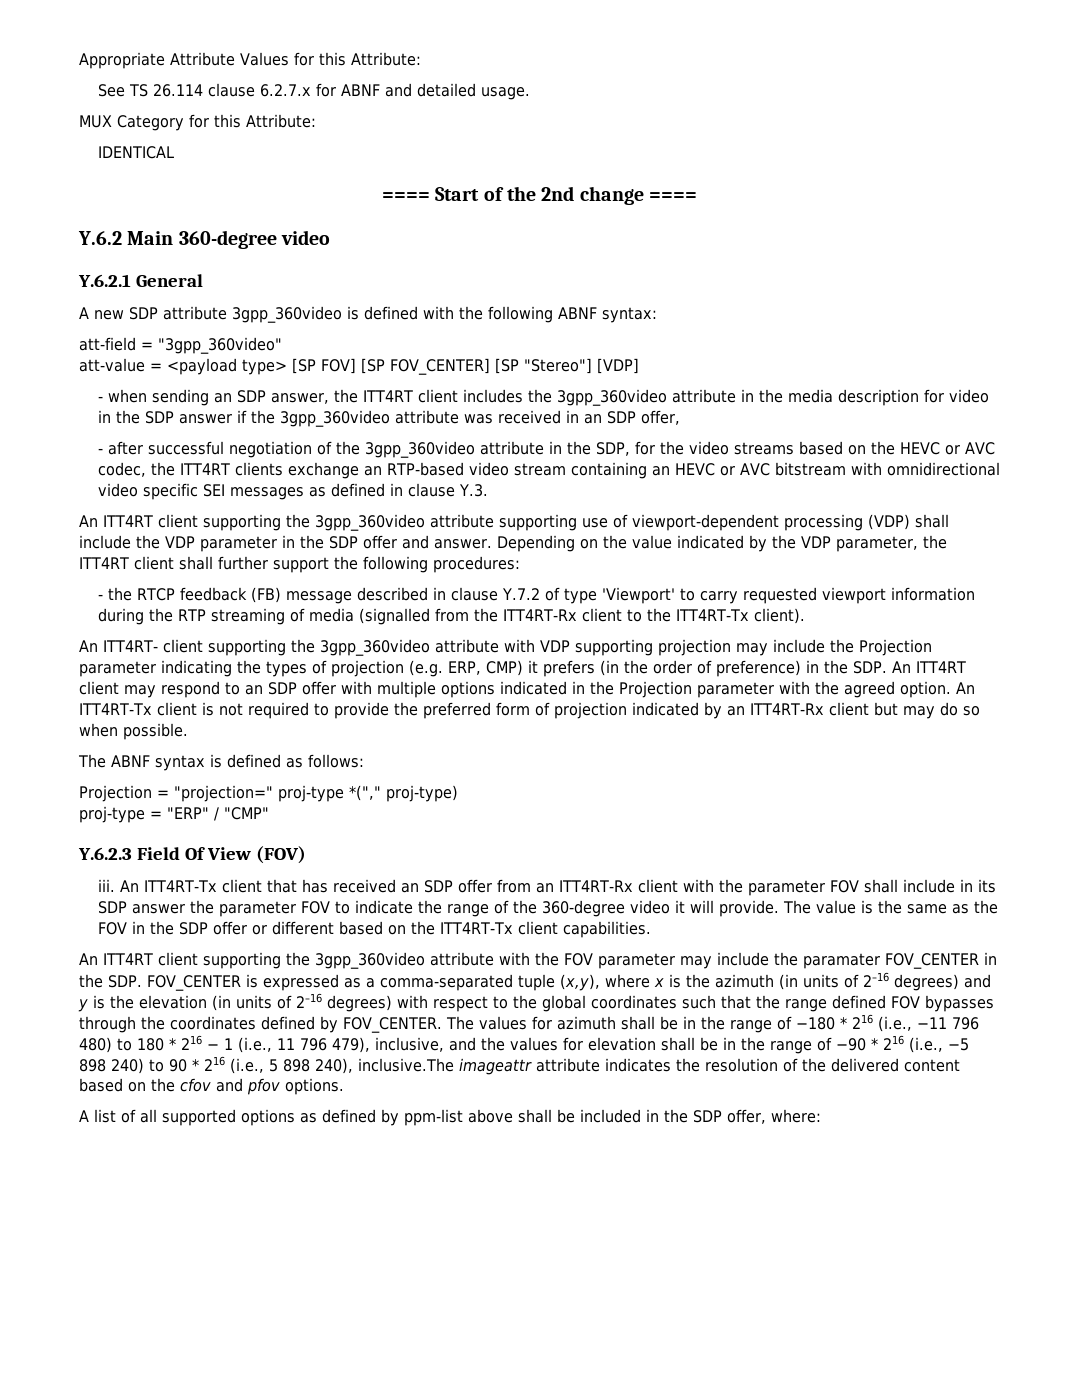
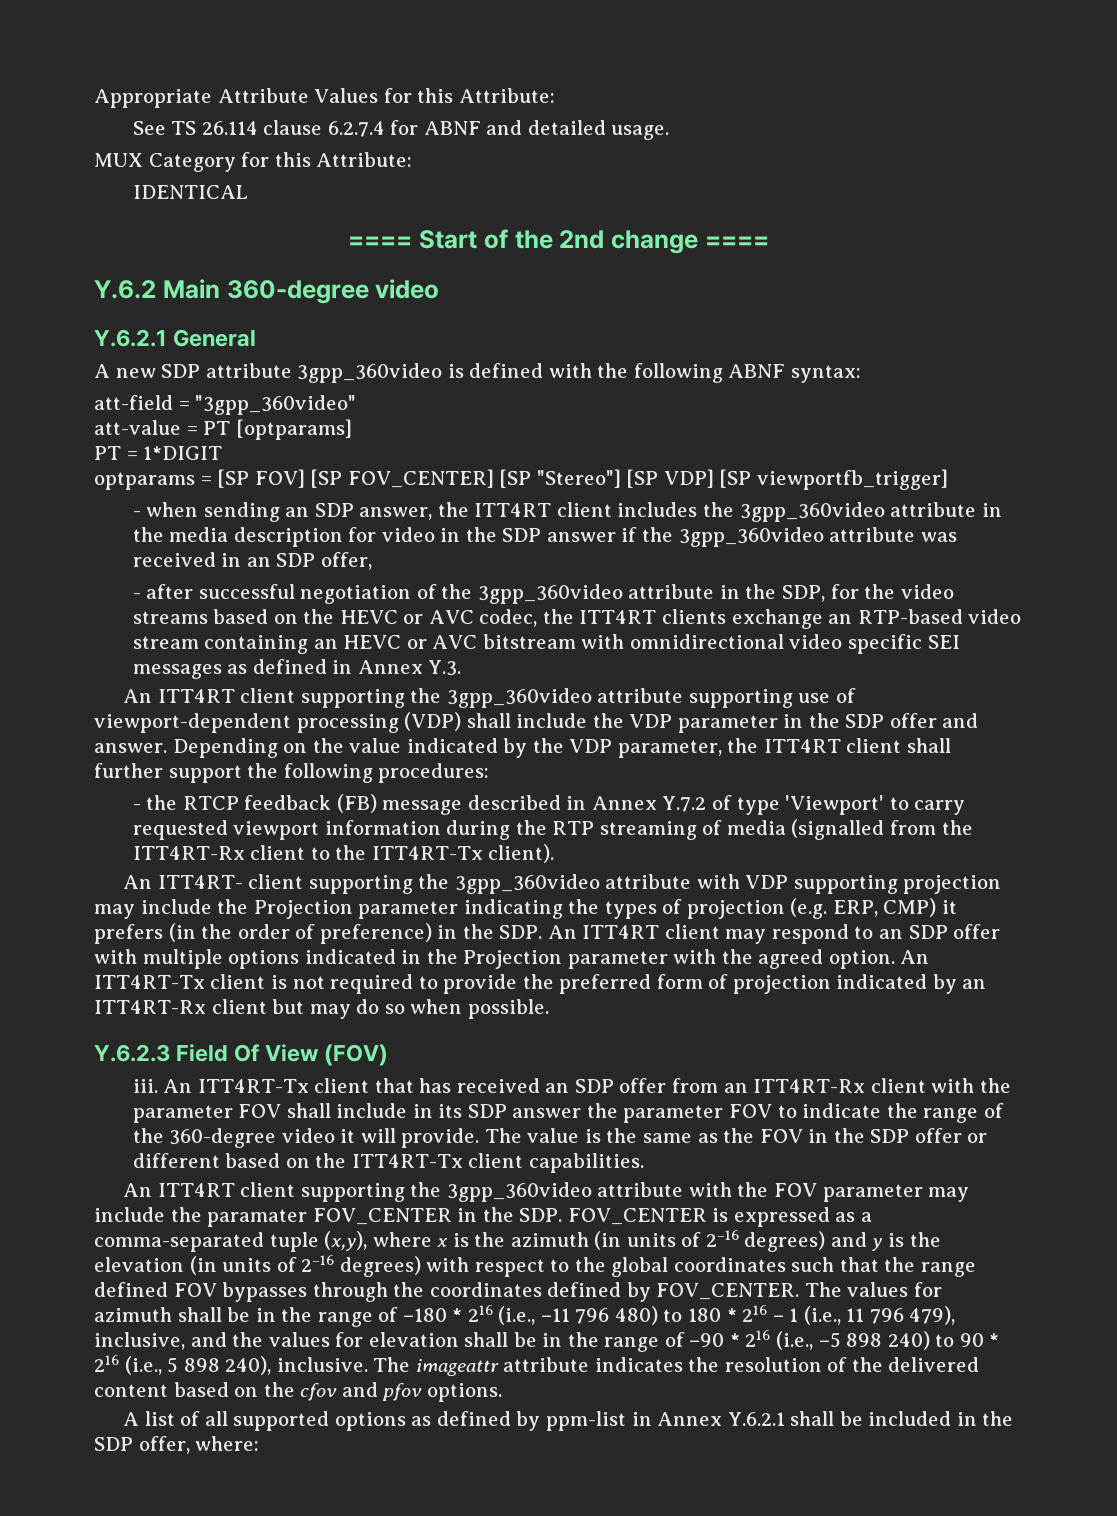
[259,84,311,97] 6.2.7.x -> [327,121,385,137] 6.2.7.4
[167,358,287,375] <payload type> -> [203,419,352,440] [94,446,223,460] [94,472,212,490] PT [optparams] // PT = 1*DIGIT // optparams =
[597,358,639,374] [VDP] -> [626,469,948,490] [SP VDP] [SP viewportfb_trigger]
[407,483,455,497] clause -> [357,660,423,674] Annex
[450,587,498,601] clause -> [591,796,657,810] Annex
[78,754,364,771] [79,785,458,802] [79,806,269,823] // The ABNF syntax is defined as follows: // Projection = "projection=" proj-type *("," proj-type) // proj-type = "ERP" / "CMP" -> (549, 1009) none
[358,1058,454,1072] inclusive.The -> [276,1357,411,1372] inclusive. The
[468,1109,513,1123] above -> [631,1412,785,1426] in Annex Y.6.2.1

